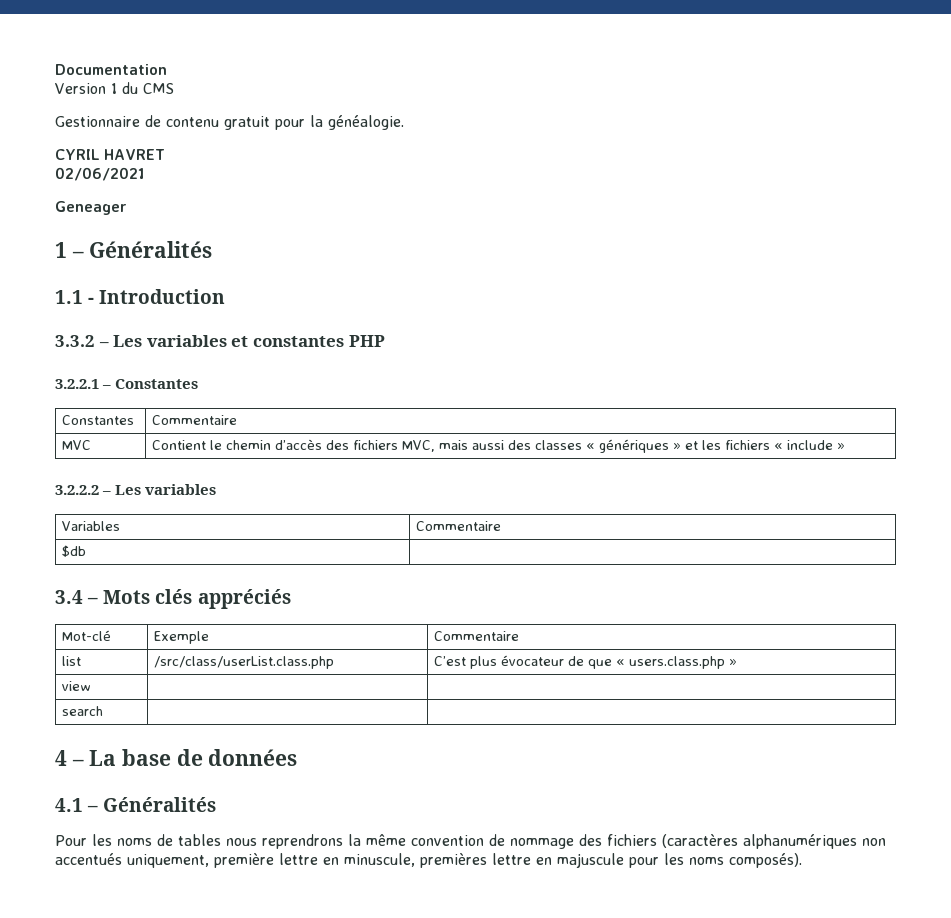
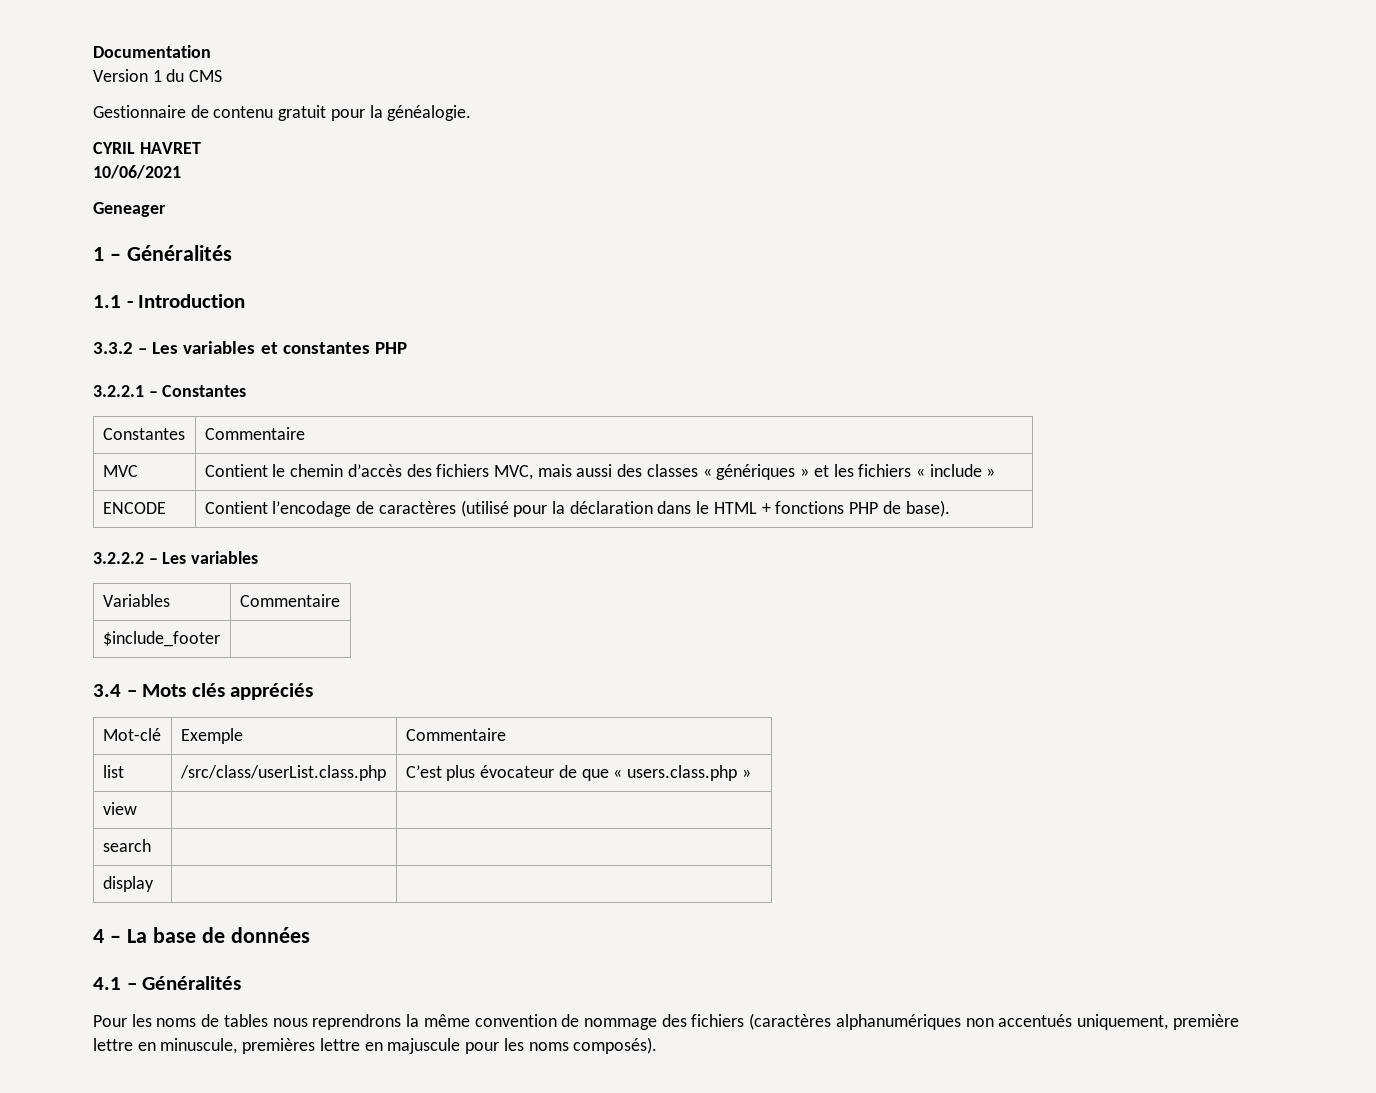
[55,167,144,181] 02/06/2021 -> [93,165,181,179] 10/06/2021
(846, 446) none -> [102,502,166,514] [204,500,950,517] // ENCODE | Contient l’encodage de caractères (utilisé pour la déclaration dans le HTML + fonctions PHP de base).
[62,545,87,557] $db -> [102,631,220,647] $include_footer
(104, 711) none -> [102,876,154,892] // display | |

